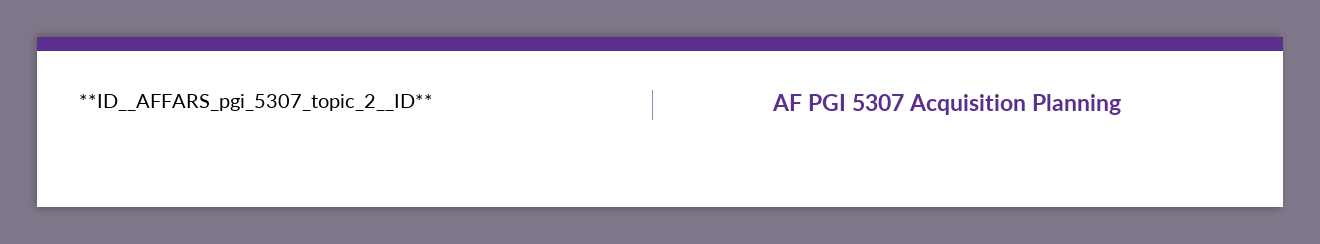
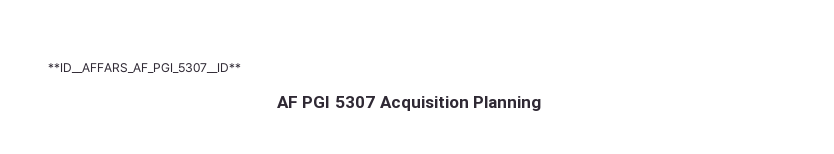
[79,94,433,111] **ID__AFFARS_pgi_5307_topic_2__ID** -> [48,63,241,73] **ID__AFFARS_AF_PGI_5307__ID**

